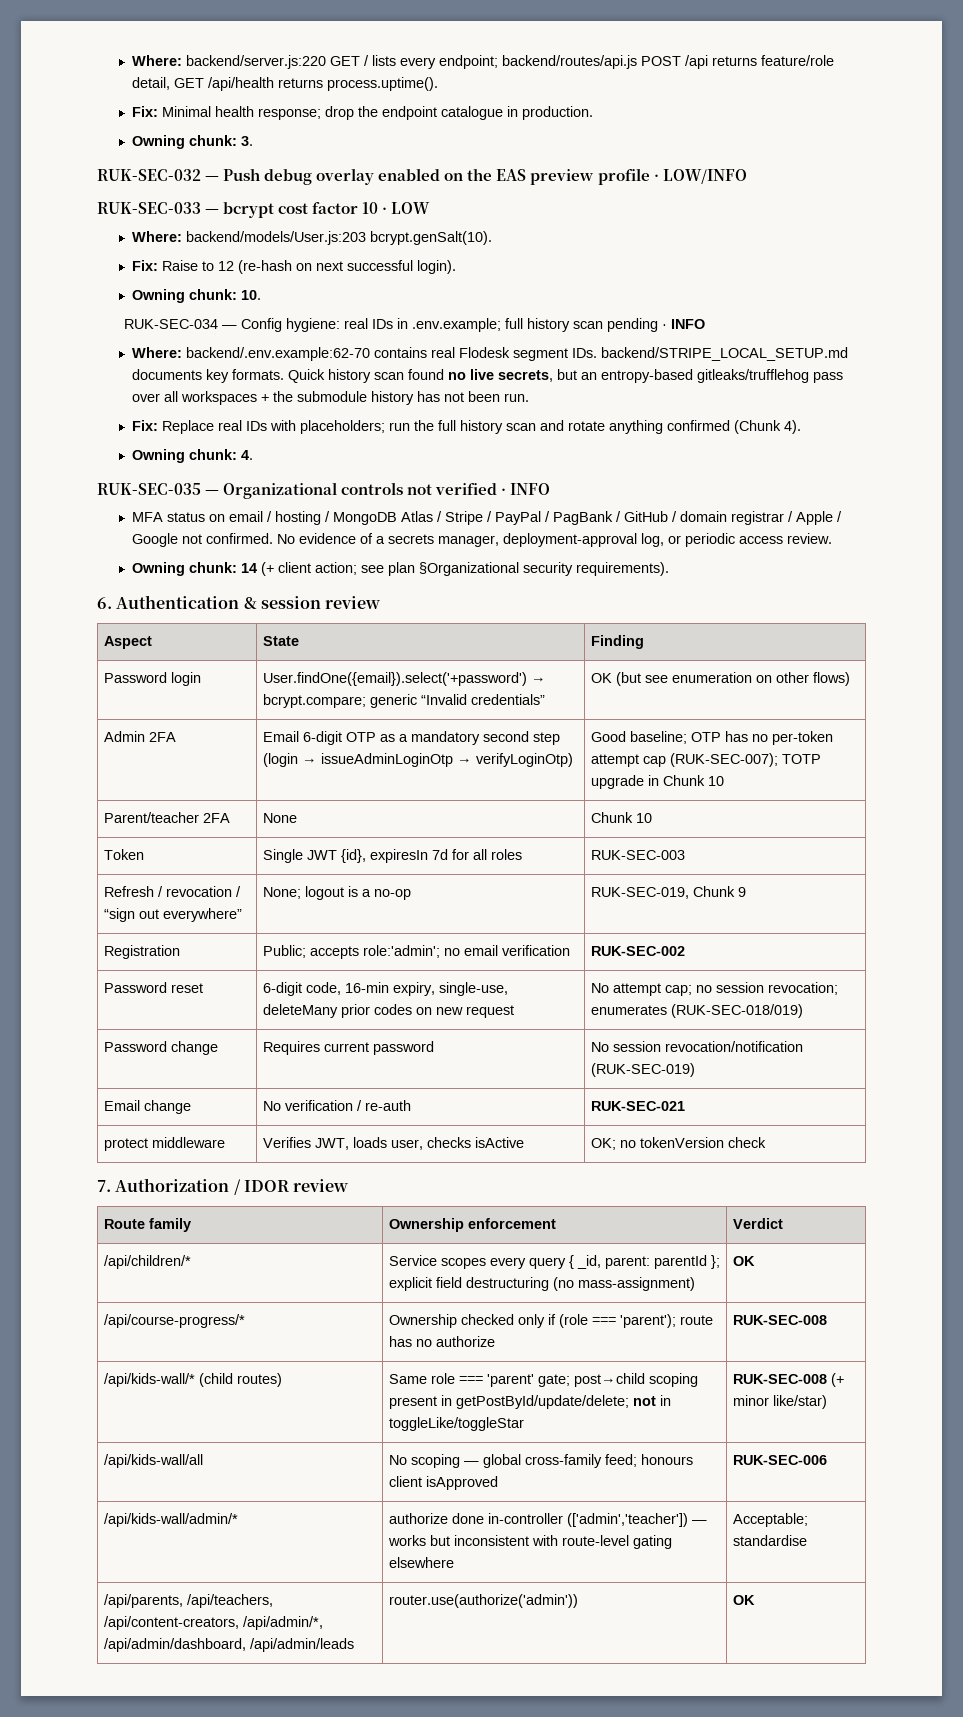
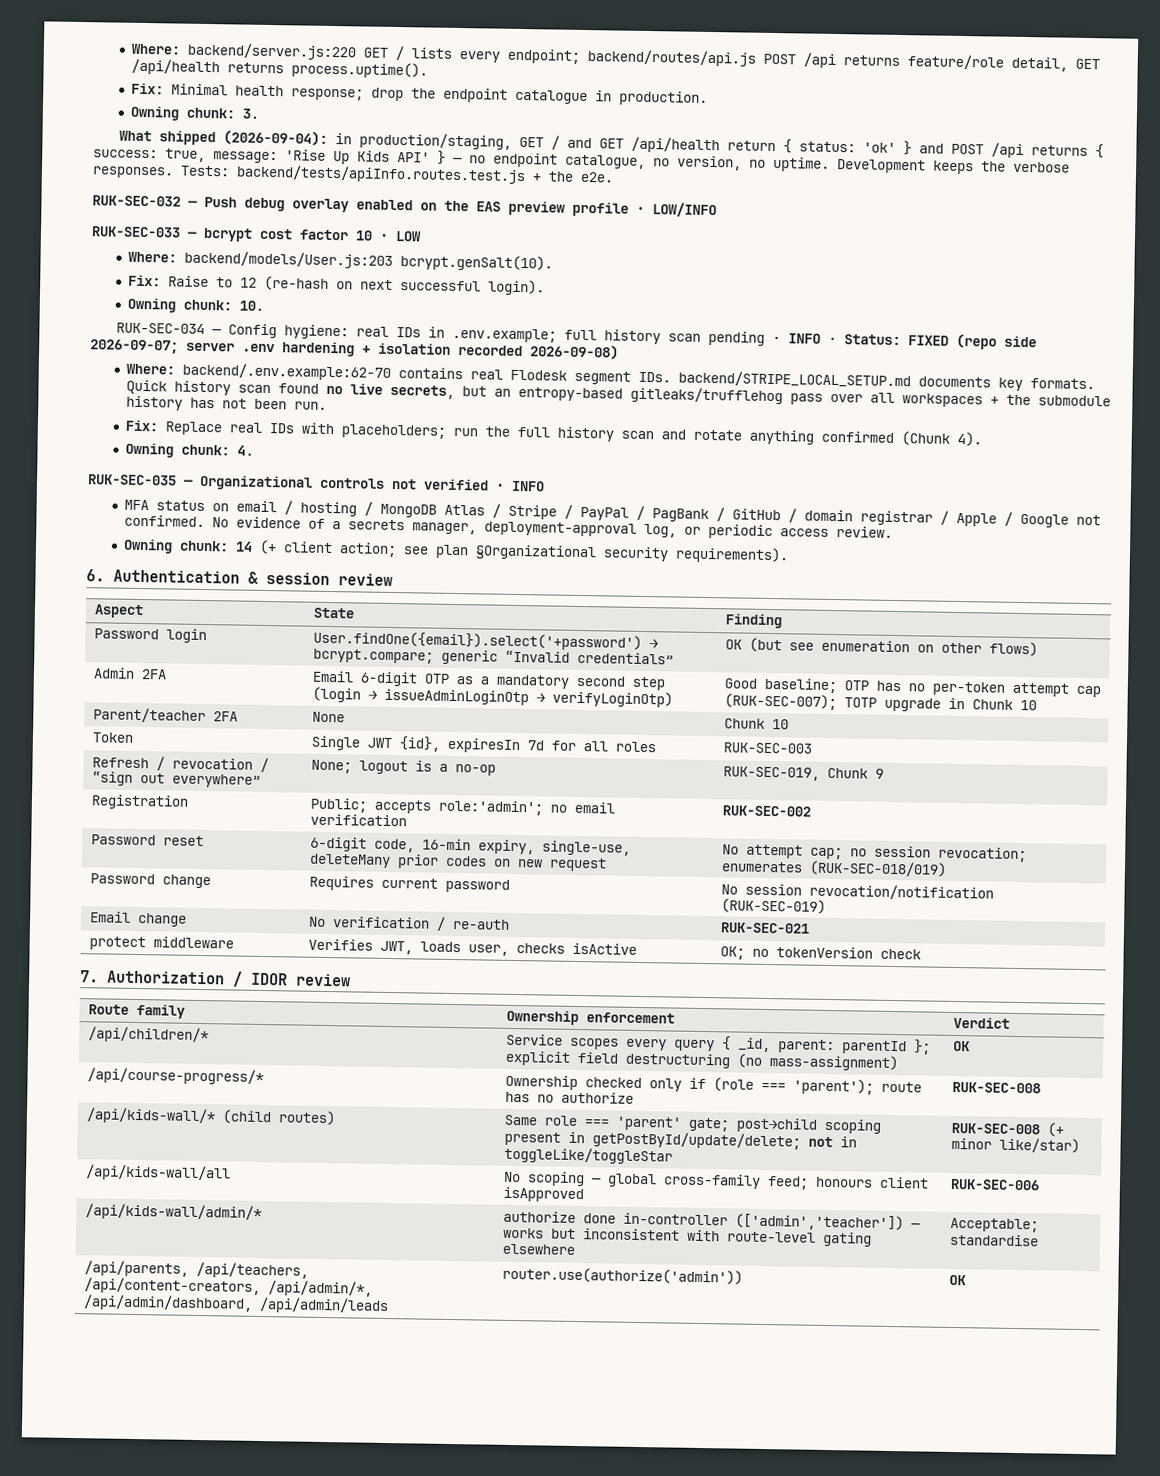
(253, 141) none -> [119,130,1105,159] [93,148,1070,175] [92,164,613,185] // What shipped (2026-09-04): in production/staging, GET / and GET /api/health return { status: 'ok' } and POST /api returns { success: true, message: 'Rise Up Kids API' } — no endpoint catalogue, no version, no uptime. Development keeps the verbose responses. Tests: backend/tests/apiInfo.routes.test.js + the e2e.
(705, 324) none -> [828,333,1038,350] [90,339,619,360] · Status: FIXED (repo side 2026-09-07; server .env hardening + isolation recorded 2026-09-08)

